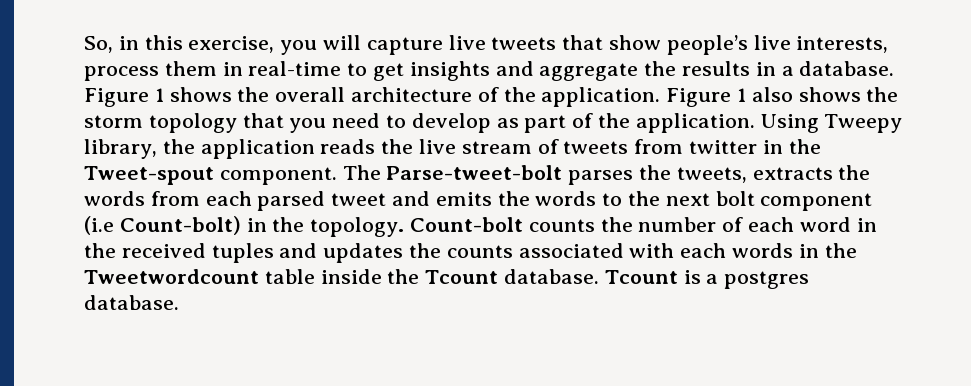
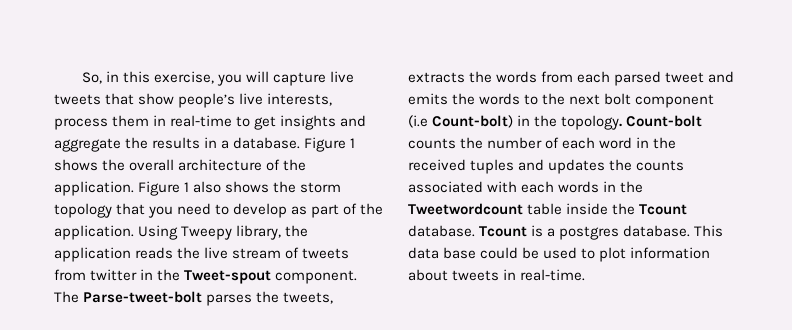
(179, 302) none -> [694,225,724,237] [408,247,711,262] [408,269,586,281] This data base could be used to plot information about tweets in real-time.

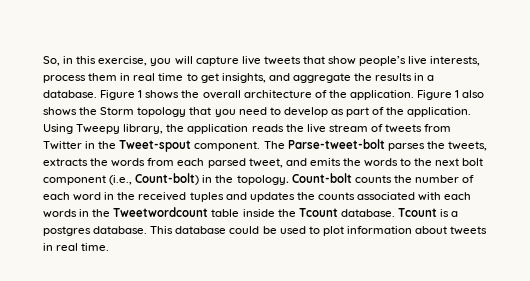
[170,115,233,127] real-time -> [133,73,184,81] real time
[280,115,337,130] insights -> [221,73,266,83] insights,
[300,182,342,193] storm -> [100,107,135,115] Storm
[90,269,138,281] twitter -> [43,141,82,150] Twitter
[665,72,705,83] tweet -> [248,158,283,168] tweet,
[408,115,428,128] (i.e -> [109,175,133,185] (i.e.,
[408,247,477,259] data base -> [175,226,227,234] database
[520,269,586,281] real-time. -> [56,243,110,251] real time.

